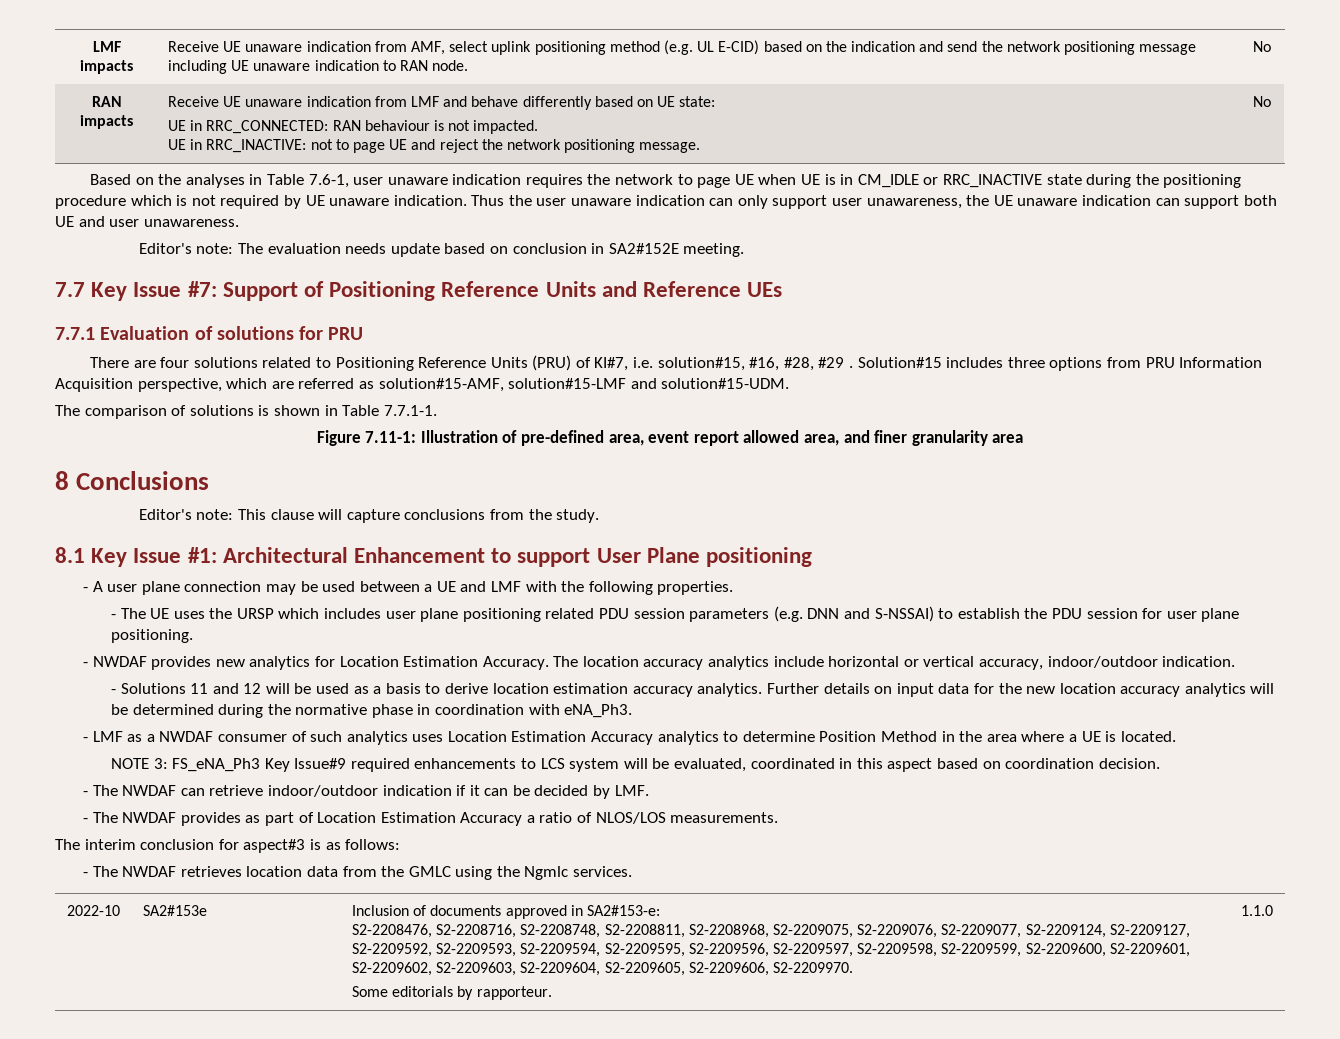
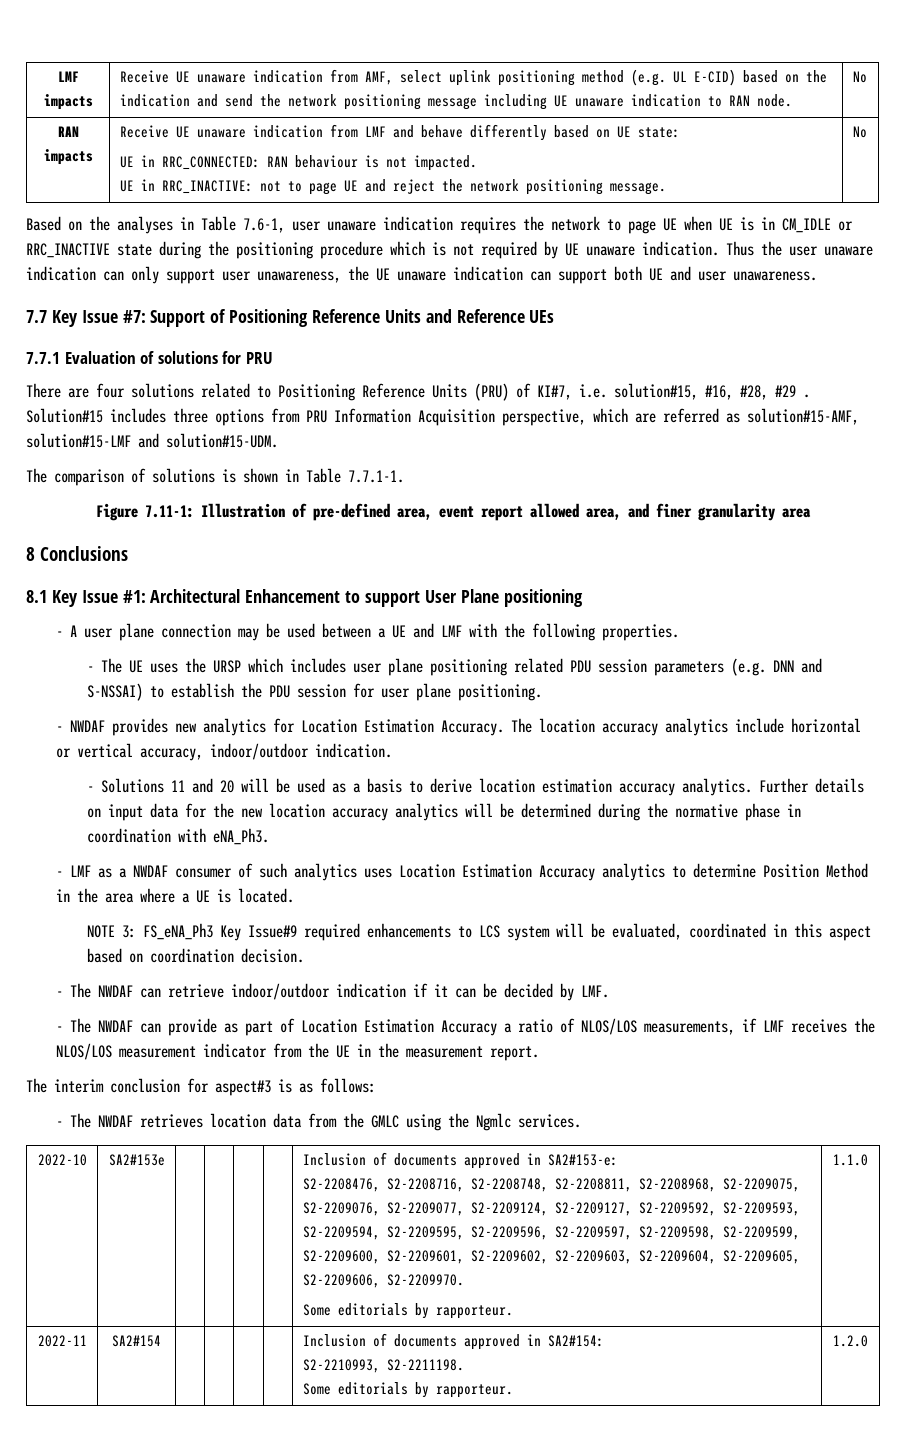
[138,243,745,257] // Editor's note: The evaluation needs update based on conclusion in SA2#152E meeting. -> (817, 276) none
[138,509,600,523] // Editor's note: This clause will capture conclusions from the study. -> (129, 553) none
[243,683,262,694] 12 -> [219,780,234,793] 20
[180,812,241,826] provides -> [140,1018,218,1036] can provide
[670,812,779,823] measurements. -> [644,1018,876,1035] [56,1043,540,1061] measurements, if LMF receives the NLOS/LOS measurement indicator from the UE in the measurement report.
(1273, 910) none -> [37,1335,87,1347] [112,1335,161,1347] [302,1333,604,1350] [302,1359,464,1373] [302,1382,513,1398] [833,1335,868,1347] // 2022-11 | SA2#154 | | | | | Inclusion of documents approved in SA2#154: // S2-2210993, S2-2211198. // Some editorials by rapporteur. | 1.2.0

